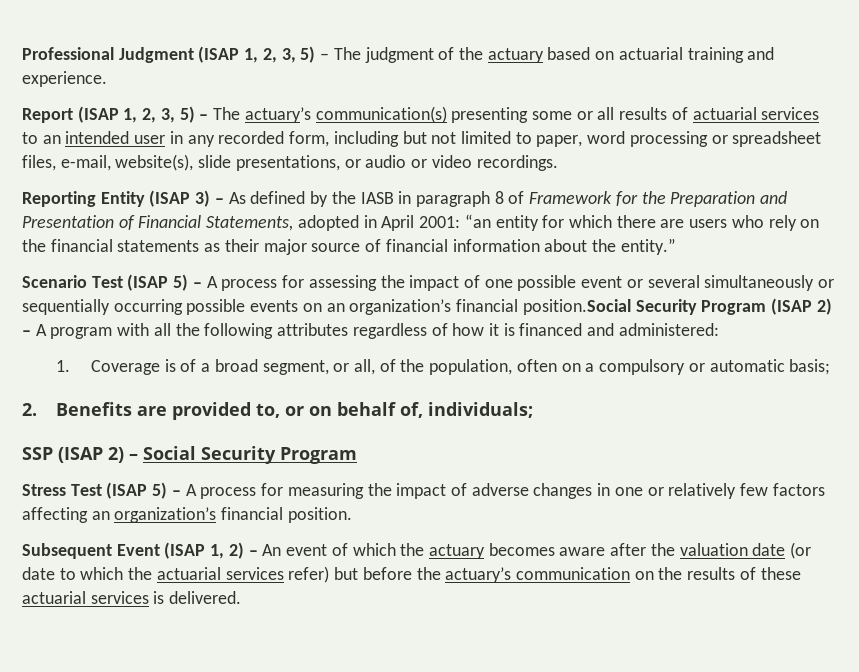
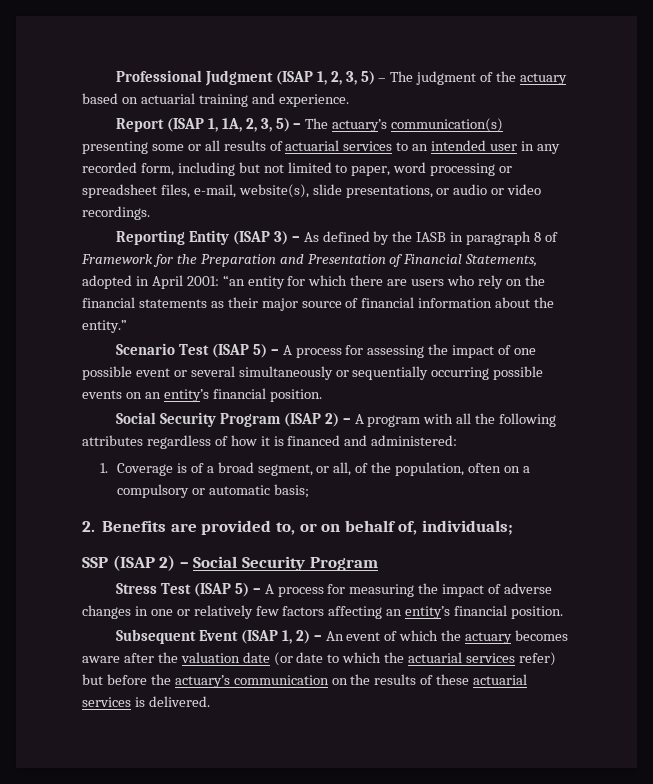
(138, 115) none -> [221,118,242,132] 1A,
[349,299,631,315] organization’s financial position.Social -> [163,388,322,402] [116,412,157,424] entity’s financial position. // Social
[114,507,217,523] organization’s -> [405,606,451,619] entity’s

